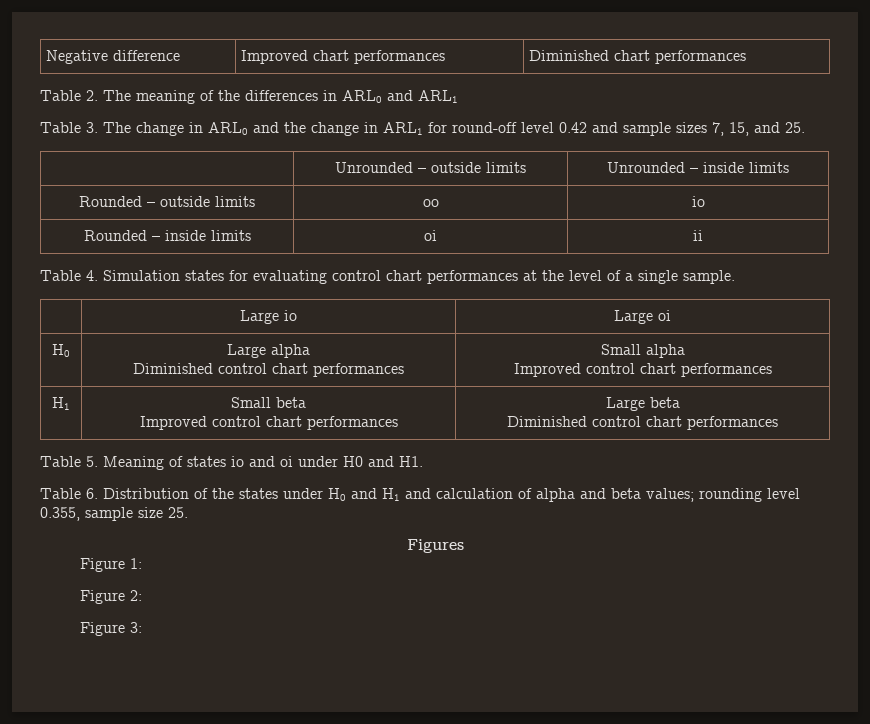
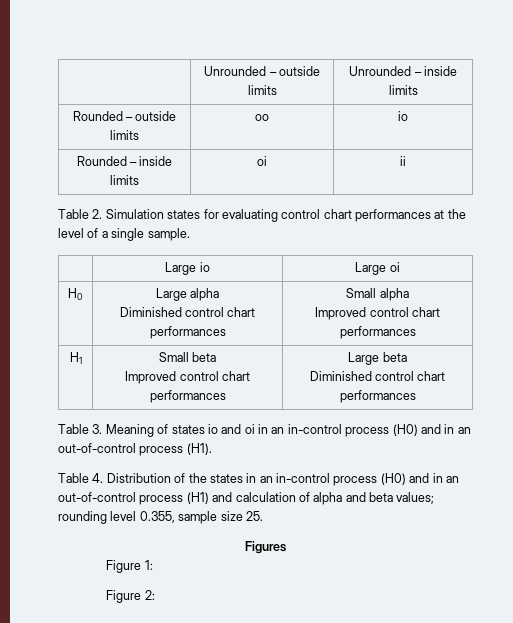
[46,50,181,64] [241,50,446,64] [529,50,747,64] [40,90,458,104] [40,122,805,136] Negative difference | Improved chart performances | Diminished chart performances // Table 2. The meaning of the differences in ARL0 and ARL1 // Table 3. The change in ARL0 and the change in ARL1 for round-off level 0.42 and sample sizes 7, 15, and 25. // -> (204, 71) none
[86,270,98,281] 4. -> [92,209,103,219] 2.
[86,456,98,467] 5. -> [92,424,103,434] 3.
[298,456,423,467] [40,488,98,499] under H0 and H1. // Table 6. -> [258,424,471,437] [58,443,212,456] [58,473,104,483] in an in-control process (H0) and in an out-of-control process (H1). // Table 4.
[283,488,400,501] under H0 and H1 -> [246,473,459,486] [58,492,209,505] in an in-control process (H0) and in an out-of-control process (H1)
[80,622,143,636] // Figure 3: -> (155, 595) none

